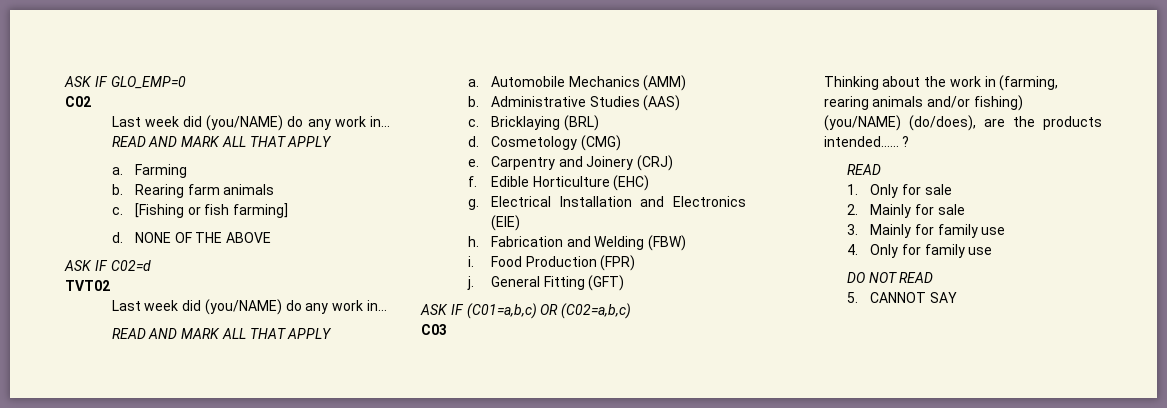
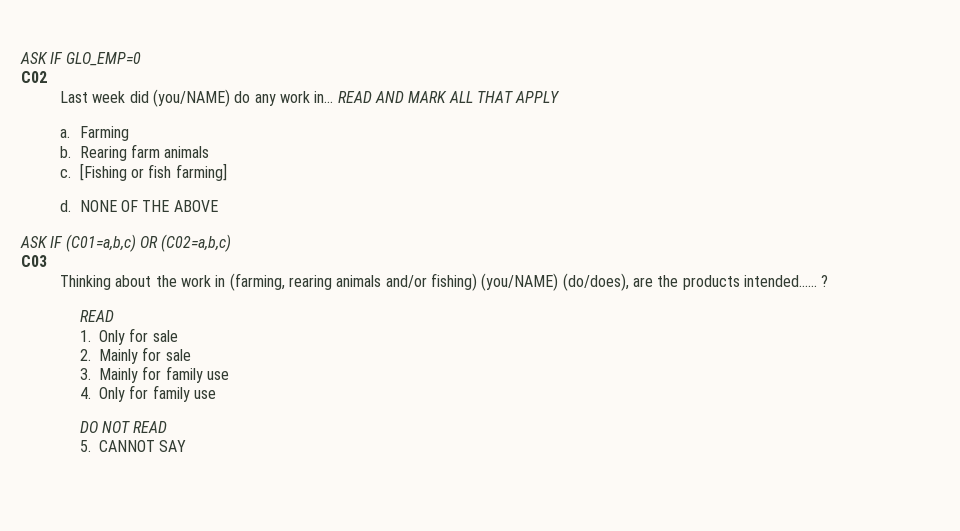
[64,260,151,271] [65,280,110,291] [111,299,388,315] [111,328,333,339] [467,75,687,91] [467,95,681,111] [467,115,599,131] [467,135,621,151] [467,155,674,171] [467,175,650,191] [467,196,746,210] [490,215,520,231] [467,235,687,251] [467,255,636,271] [466,275,625,291] // ASK IF C02=d // TVT02 // Last week did (you/NAME) do any work in… // READ AND MARK ALL THAT APPLY // a. Automobile Mechanics (AMM) // b. Administrative Studies (AAS) // c. Bricklaying (BRL) // d. Cosmetology (CMG) // e. Carpentry and Joinery (CRJ) // f. Edible Horticulture (EHC) // g. Electrical Installation and Electronics (EIE) // h. Fabrication and Welding (FBW) // i. Food Production (FPR) // j. General Fitting (GFT) -> (218, 206) none

